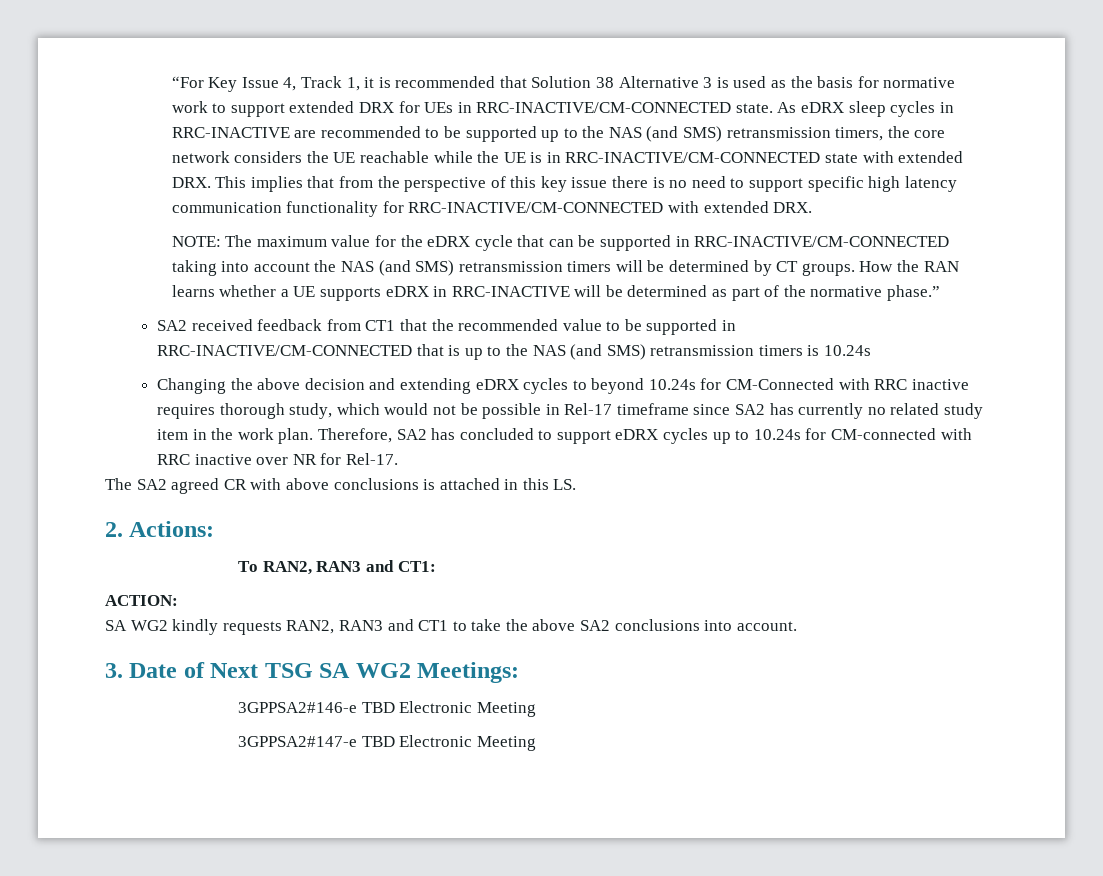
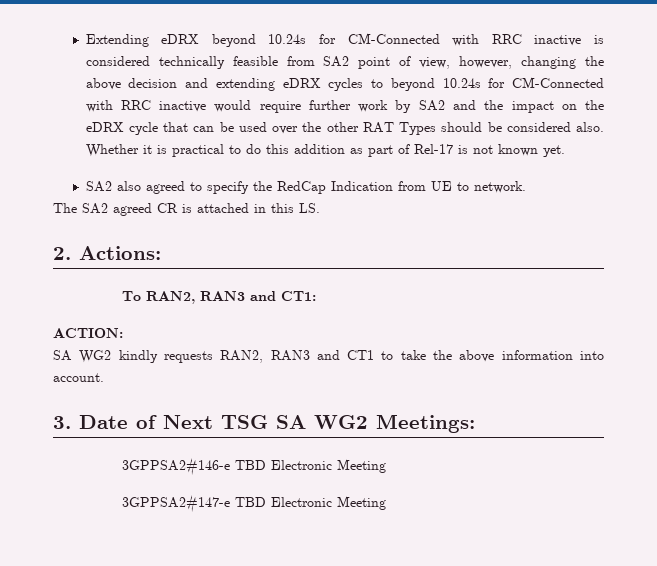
[171,76,956,92] [171,101,954,117] [171,126,946,142] [171,151,964,163] [171,176,957,192] [171,201,813,217] [171,235,950,251] [171,260,959,276] [171,285,941,301] [156,319,737,335] [156,344,872,360] [156,378,226,394] “For Key Issue 4, Track 1, it is recommended that Solution 38 Alternative 3 is used as the basis for normative work to support extended DRX for UEs in RRC-INACTIVE/CM-CONNECTED state. As eDRX sleep cycles in RRC-INACTIVE are recommended to be supported up to the NAS (and SMS) retransmission timers, the core network considers the UE reachable while the UE is in RRC-INACTIVE/CM-CONNECTED state with extended DRX. This implies that from the perspective of this key issue there is no need to support specific high latency communication functionality for RRC-INACTIVE/CM-CONNECTED with extended DRX. // NOTE: The maximum value for the eDRX cycle that can be supported in RRC-INACTIVE/CM-CONNECTED taking into account the NAS (and SMS) retransmission timers will be determined by CT groups. How the RAN learns whether a UE supports eDRX in RRC-INACTIVE will be determined as part of the normative phase.” // SA2 received feedback from CT1 that the recommended value to be supported in RRC-INACTIVE/CM-CONNECTED that is up to the NAS (and SMS) retransmission timers is 10.24s // Changing -> [85,33,605,47] [85,56,577,69] Extending eDRX beyond 10.24s for CM-Connected with RRC inactive is considered technically feasible from SA2 point of view, however, changing
[156,403,984,419] [156,428,972,444] [156,453,398,465] requires thorough study, which would not be possible in Rel-17 timeframe since SA2 has currently no related study item in the work plan. Therefore, SA2 has concluded to support eDRX cycles up to 10.24s for CM-connected with RRC inactive over NR for Rel-17. -> [214,100,604,113] [85,122,604,135] [85,144,565,157] [85,181,526,194] would require further work by SA2 and the impact on the eDRX cycle that can be used over the other RAT Types should be considered also. Whether it is practical to do this addition as part of Rel-17 is not known yet. // SA2 also agreed to specify the RedCap Indication from UE to network.
[250,478,419,490] with above conclusions -> (178, 208) none
[580,619,700,631] SA2 conclusions -> [501,350,573,360] information

